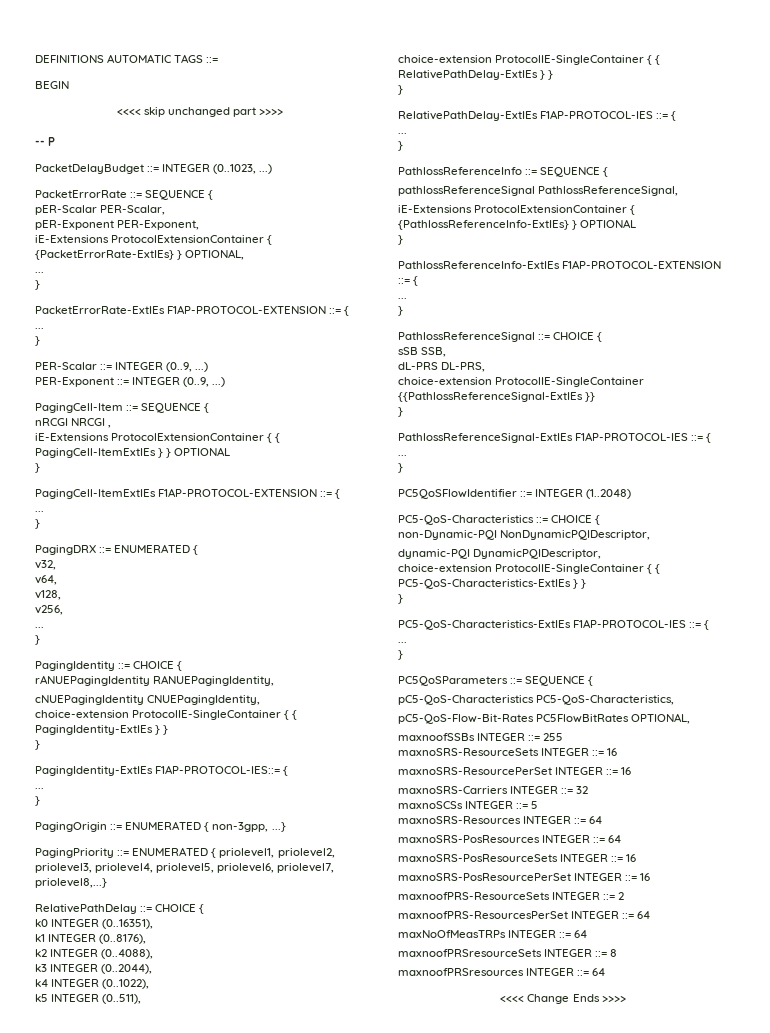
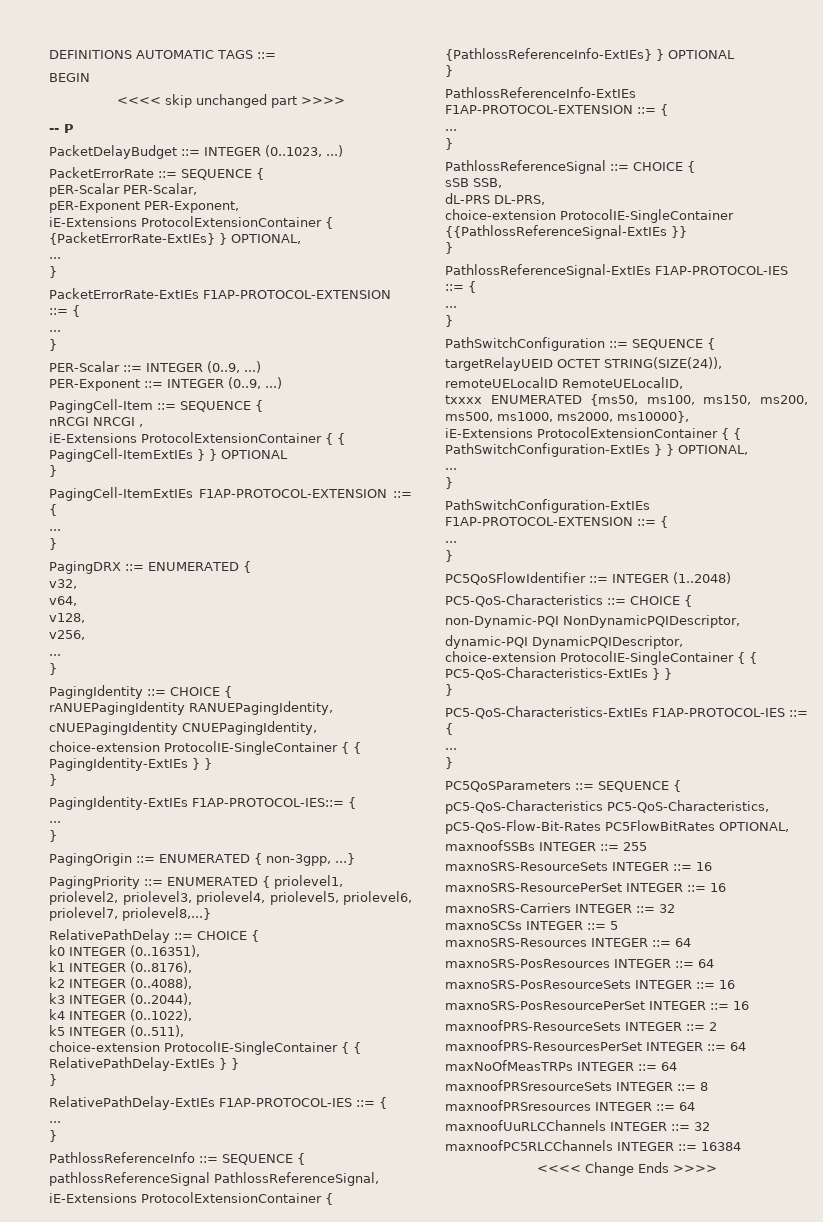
(403, 468) none -> [445,337,715,351] [445,357,722,371] [445,377,683,389] [445,394,808,406] [445,411,689,423] [445,427,741,440] [445,443,748,457] [445,468,457,470] [445,477,453,489] [445,499,650,513] [445,516,668,528] [445,541,457,543] [445,550,453,562] // PathSwitchConfiguration ::= SEQUENCE { // targetRelayUEID OCTET STRING(SIZE(24)), // remoteUELocalID RemoteUELocalID, // txxxx ENUMERATED {ms50, ms100, ms150, ms200, ms500, ms1000, ms2000, ms10000}, // iE-Extensions ProtocolExtensionContainer { { PathSwitchConfiguration-ExtIEs } } OPTIONAL, // ... // } // PathSwitchConfiguration-ExtIEs F1AP-PROTOCOL-EXTENSION ::= { // ... // }
(606, 972) none -> [445,1120,710,1131] [445,1140,741,1151] // maxnoofUuRLCChannels INTEGER ::= 32 // maxnoofPC5RLCChannels INTEGER ::= 16384

